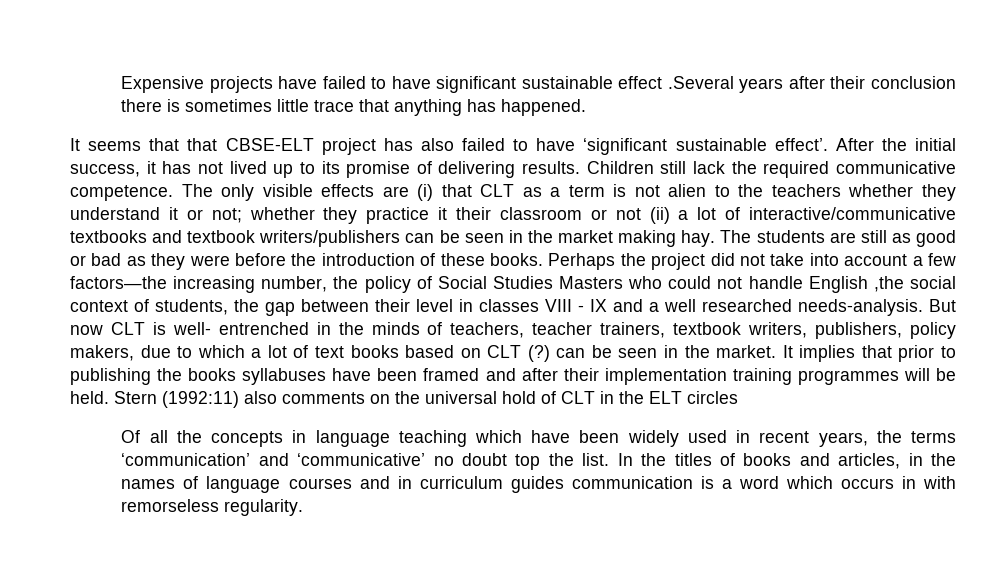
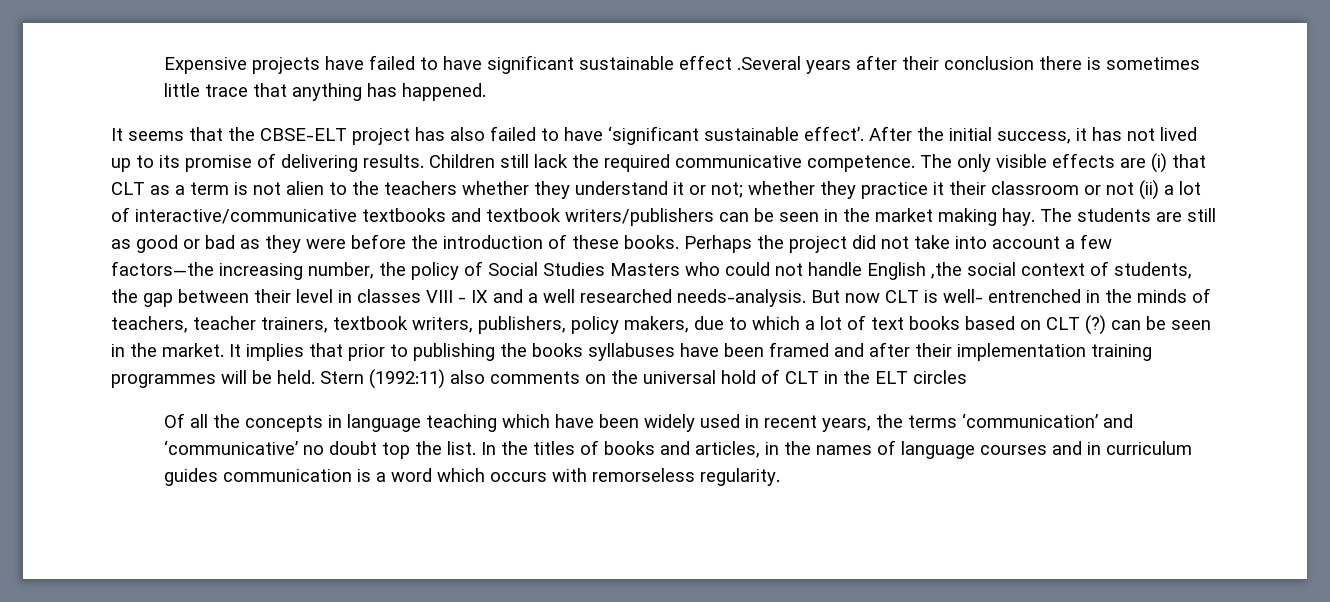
[187,138,218,151] that -> [228,127,255,141] the
[901,476,916,489] in -> (548, 477) none

